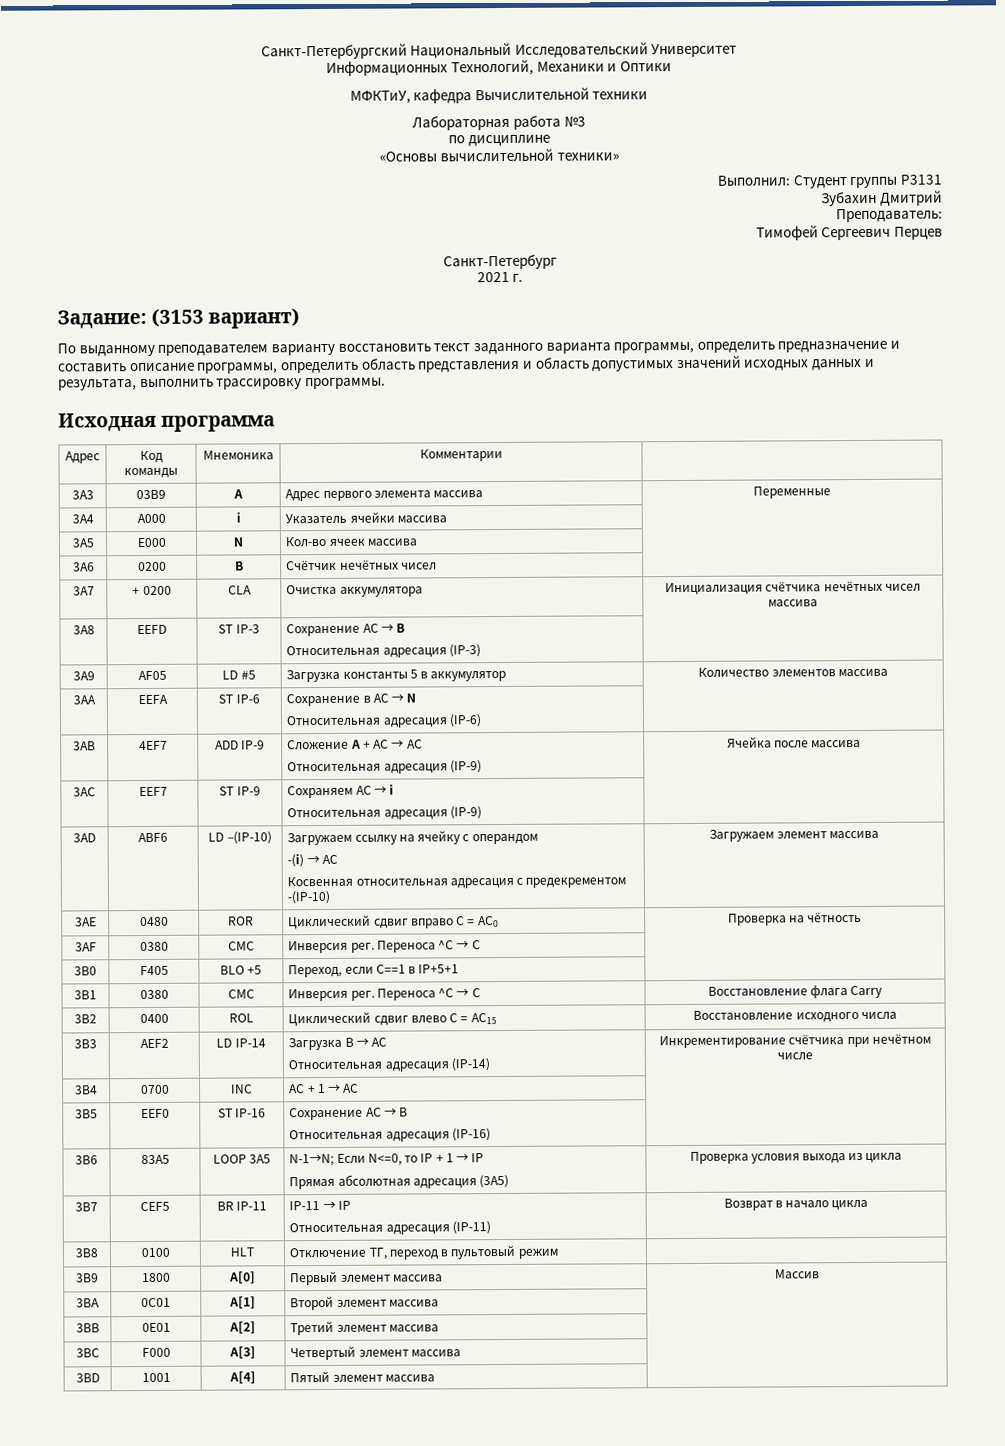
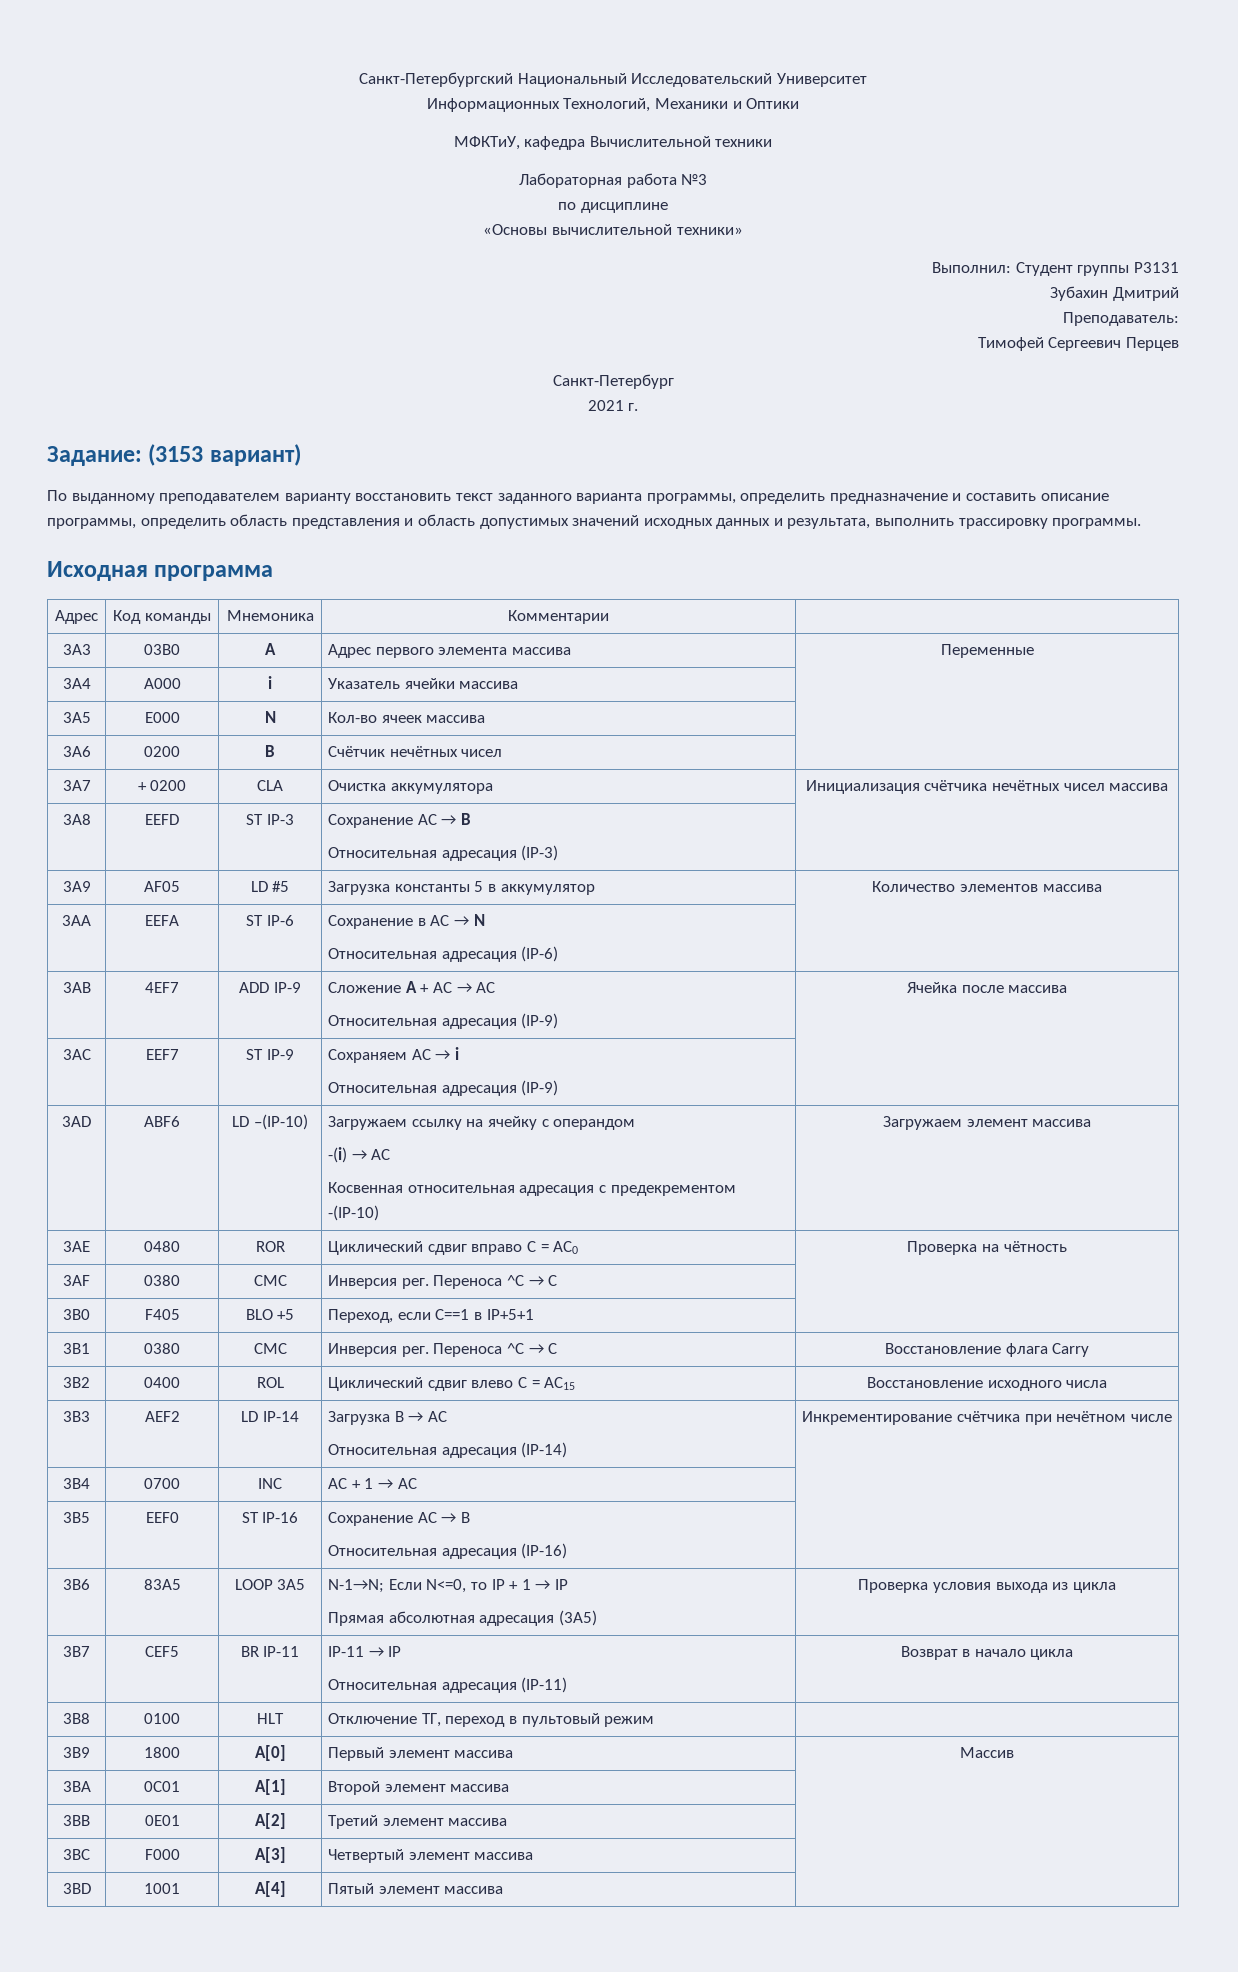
[136,489,166,500] 03B9 -> [144,644,180,655] 03B0

